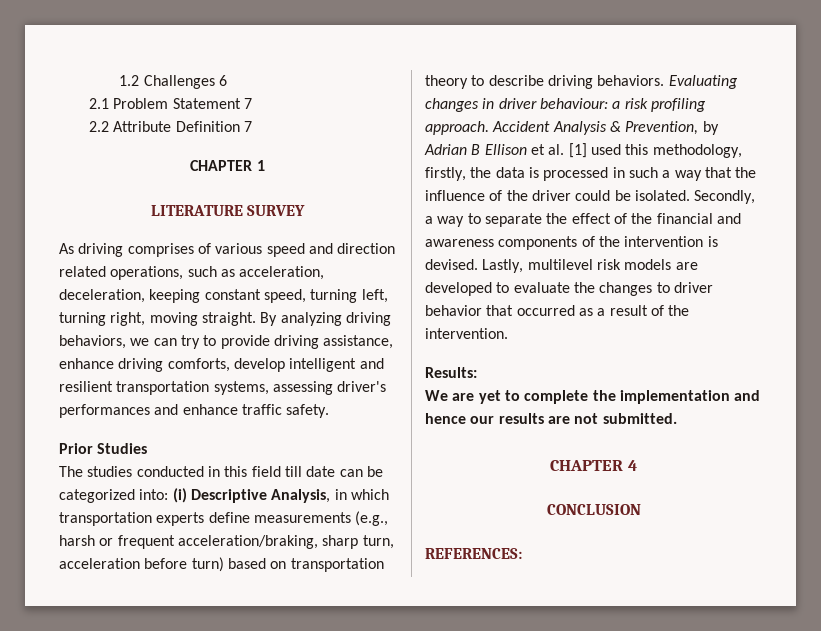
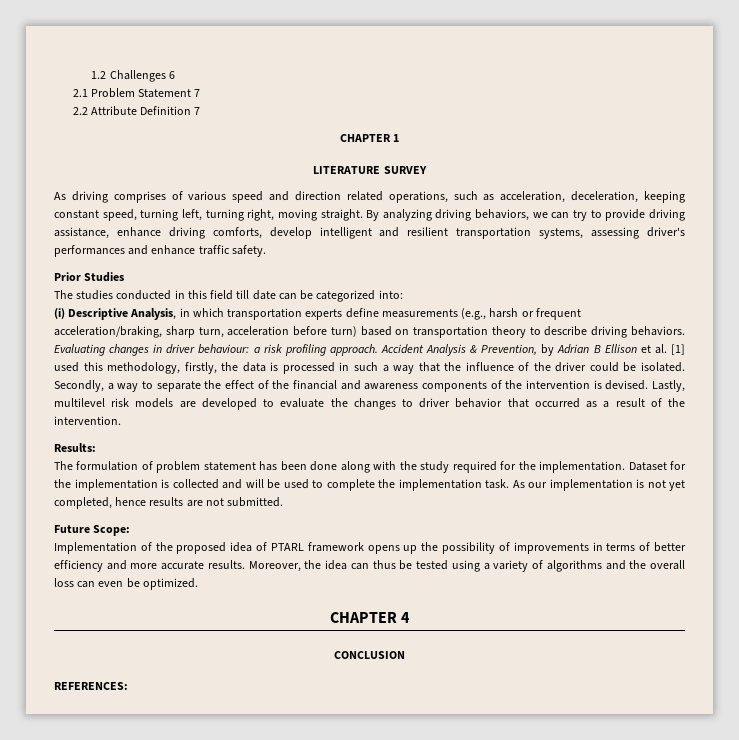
(169, 494) none -> (403, 294) //
[425,390,761,404] [425,413,677,424] We are yet to complete the implementation and hence our results are not submitted. -> [54,461,686,473] [54,479,685,491] [54,497,284,509] [54,525,131,536] [54,542,687,554] [54,560,685,572] [54,578,198,590] The formulation of problem statement has been done along with the study required for the implementation. Dataset for the implementation is collected and will be used to complete the implementation task. As our implementation is not yet completed, hence results are not submitted. // Future Scope: // Implementation of the proposed idea of PTARL framework opens up the possibility of improvements in terms of better efficiency and more accurate results. Moreover, the idea can thus be tested using a variety of algorithms and the overall loss can even be optimized.

